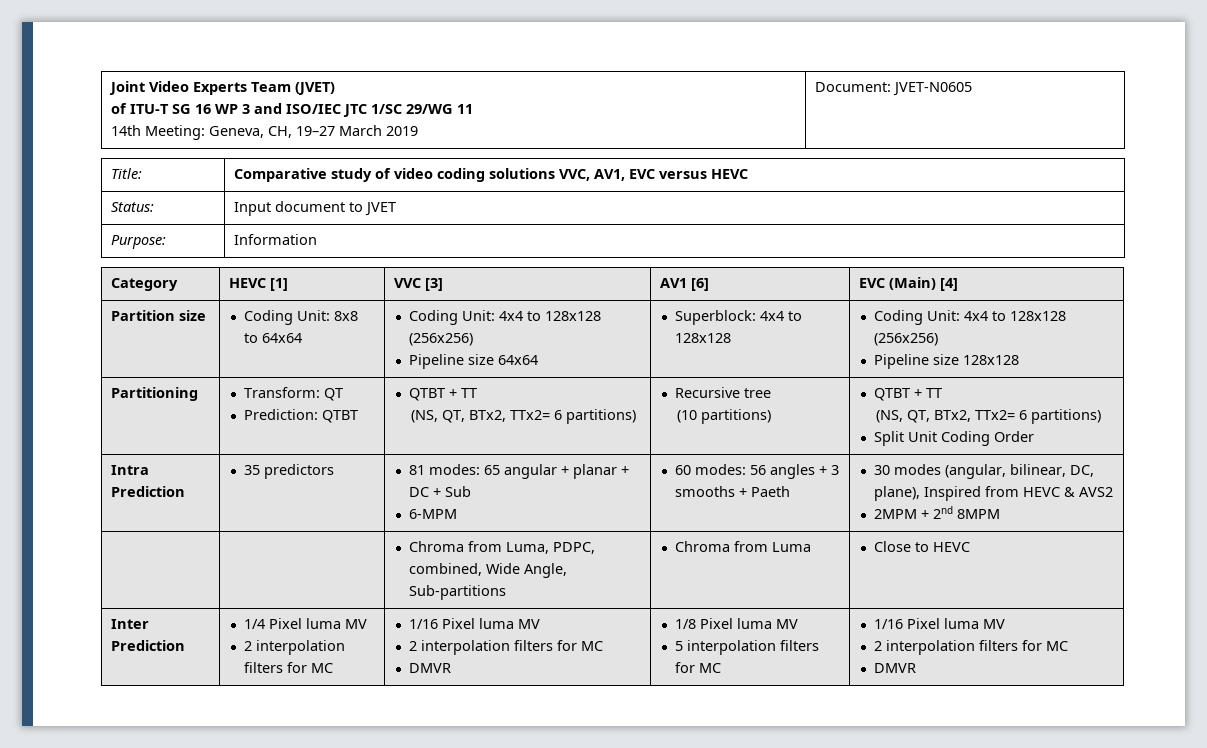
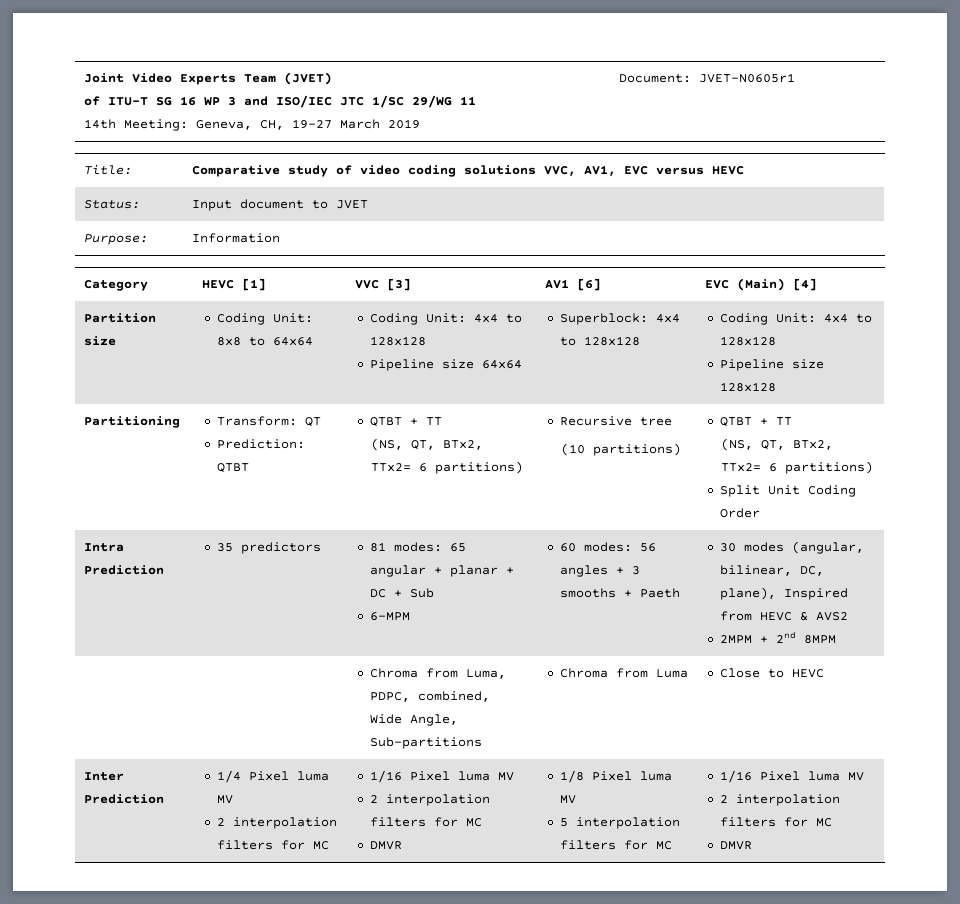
[892,82,972,96] JVET-N0605 -> [699,73,796,83] JVET-N0605r1
[409,333,474,346] (256x256) -> (426, 341) none
[874,333,939,346] (256x256) -> (776, 341) none

